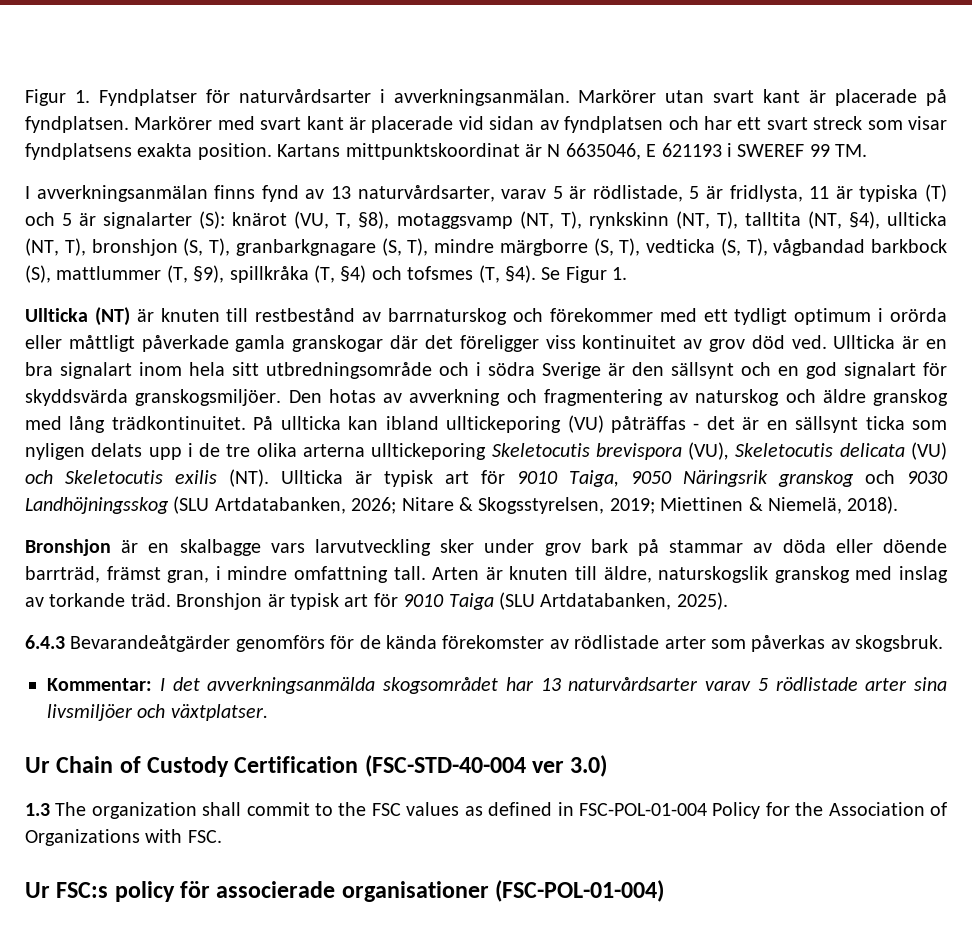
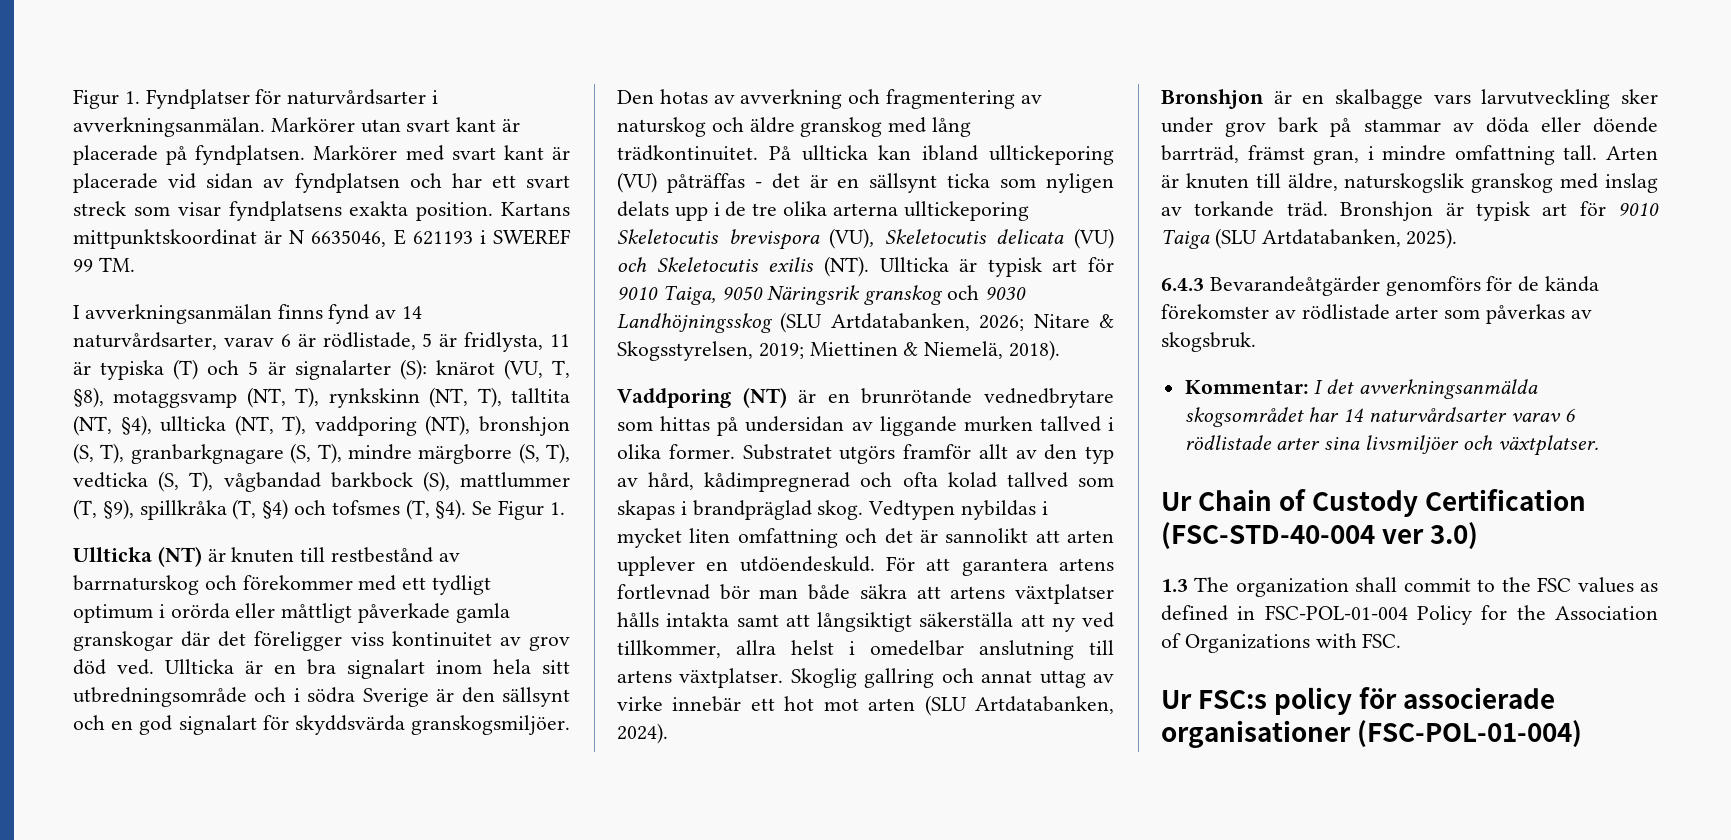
[330,186,351,199] 13 -> [402,306,423,319] 14
[552,186,563,199] 5 -> [280,334,291,347] 6
(86, 247) none -> [314,415,471,436] vaddporing (NT),
(899, 505) none -> [617,387,1114,408] [617,416,1114,436] [617,444,1114,464] [617,472,1114,492] [617,500,1048,520] [617,528,1114,548] [617,556,1114,576] [617,584,1114,604] [617,612,1114,632] [617,640,1114,660] [617,668,1114,688] [617,695,1114,716] [617,723,668,744] // Vaddporing (NT) är en brunrötande vednedbrytare som hittas på undersidan av liggande murken tallved i olika former. Substratet utgörs framför allt av den typ av hård, kådimpregnerad och ofta kolad tallved som skapas i brandpräglad skog. Vedtypen nybildas i mycket liten omfattning och det är sannolikt att arten upplever en utdöendeskuld. För att garantera artens fortlevnad bör man både säkra att artens växtplatser hålls intakta samt att långsiktigt säkerställa att ny ved tillkommer, allra helst i omedelbar anslutning till artens växtplatser. Skoglig gallring och annat uttag av virke innebär ett hot mot arten (SLU Artdatabanken, 2024).
[540,678,561,691] 13 -> [1343,408,1365,422] 14
[757,678,768,691] 5 -> [1564,408,1576,422] 6

